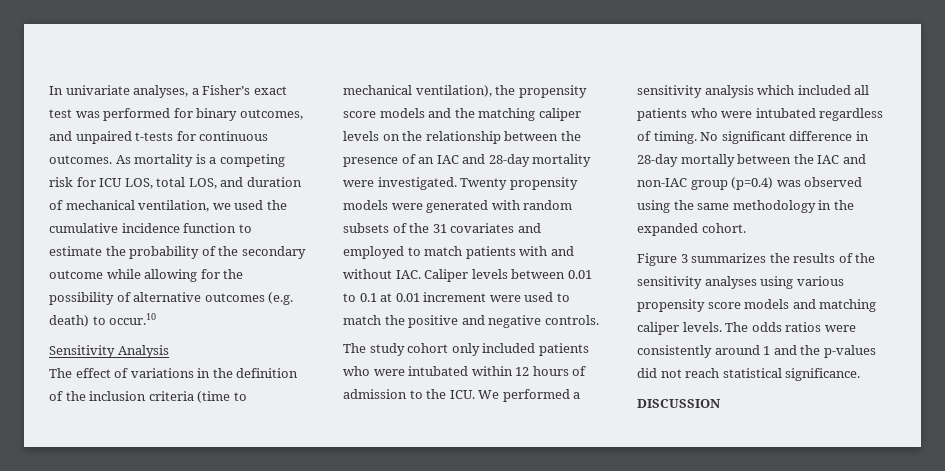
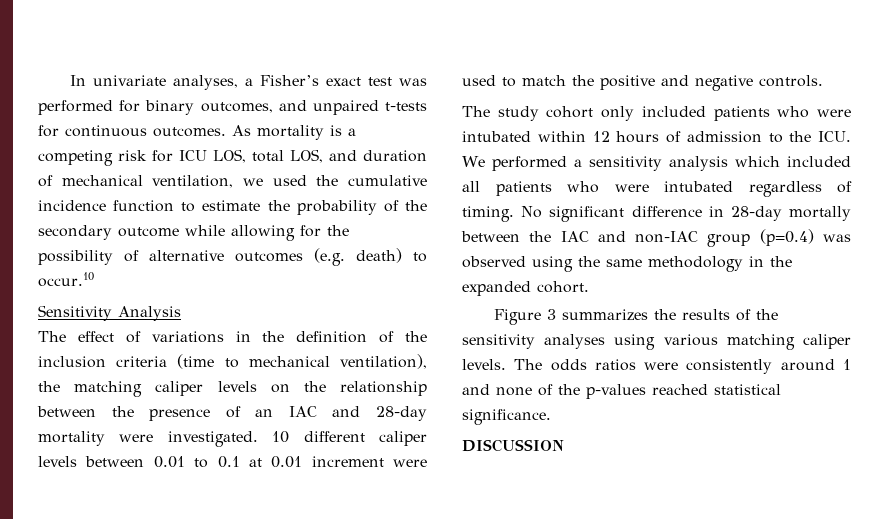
[518,85,587,98] [343,108,475,118] propensity score models and the -> (60, 386) none
[460,177,578,190] [343,200,573,213] [343,223,541,233] [343,246,574,259] [343,269,469,282] Twenty propensity models were generated with random subsets of the 31 covariates and employed to match patients with and without IAC. Caliper -> [272,431,427,446] 10 different caliper
[637,299,816,312] propensity score models and -> (718, 340) none
[800,345,876,358] [637,368,720,378] the p-values did not reach -> [496,384,708,399] none of the p-values reached

